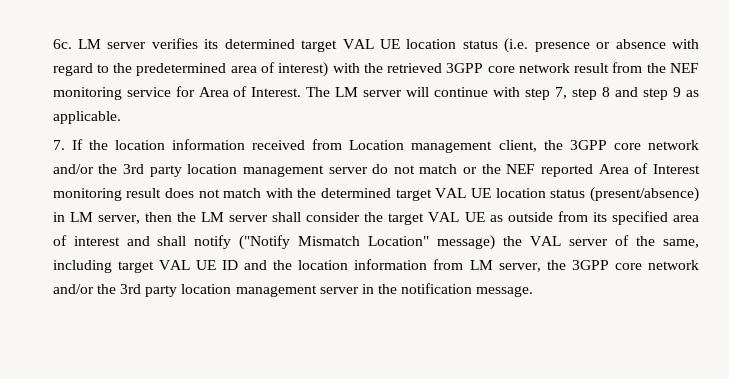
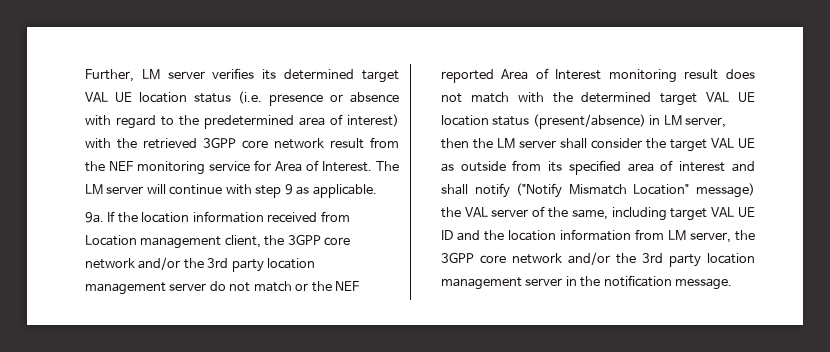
[52,39,72,49] 6c. -> [84,69,134,82] Further,
[555,87,669,100] 7, step 8 and step -> (282, 191) none
[52,140,65,150] 7. -> [84,212,104,223] 9a.

